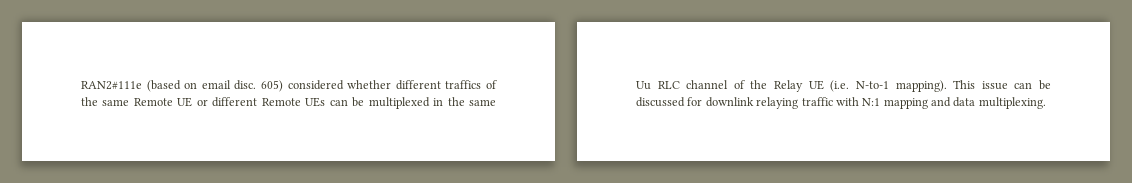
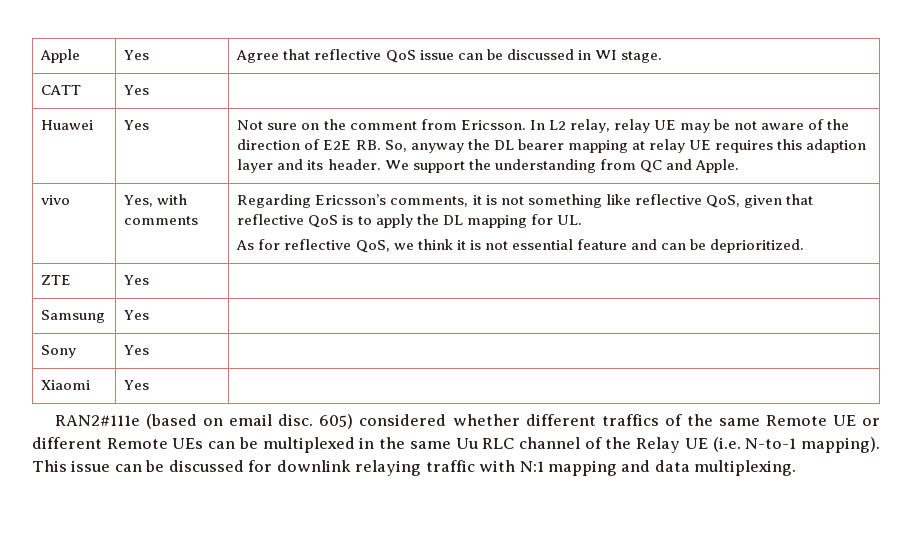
(81, 85) none -> [40,49,81,63] [124,50,150,60] [236,49,662,63] [41,85,82,95] [124,85,150,95] [41,120,94,130] [124,120,150,130] [237,119,850,133] [237,139,867,153] [237,159,739,173] [41,195,71,205] [124,194,188,207] [124,216,199,225] [237,194,813,208] [237,214,582,228] [236,239,805,253] [41,275,72,285] [124,275,150,285] [41,310,106,323] [124,310,150,320] [41,345,77,358] [124,345,150,355] [41,380,91,390] [124,380,150,390] Apple | Yes | Agree that reflective QoS issue can be discussed in WI stage. // CATT | Yes | // Huawei | Yes | Not sure on the comment from Ericsson. In L2 relay, relay UE may be not aware of the direction of E2E RB. So, anyway the DL bearer mapping at relay UE requires this adaption layer and its header. We support the understanding from QC and Apple. // vivo | Yes, with comments | Regarding Ericsson’s comments, it is not something like reflective QoS, given that reflective QoS is to apply the DL mapping for UL. // As for reflective QoS, we think it is not essential feature and can be deprioritized. // ZTE | Yes | // Samsung | Yes | // Sony | Yes | // Xiaomi | Yes | //

